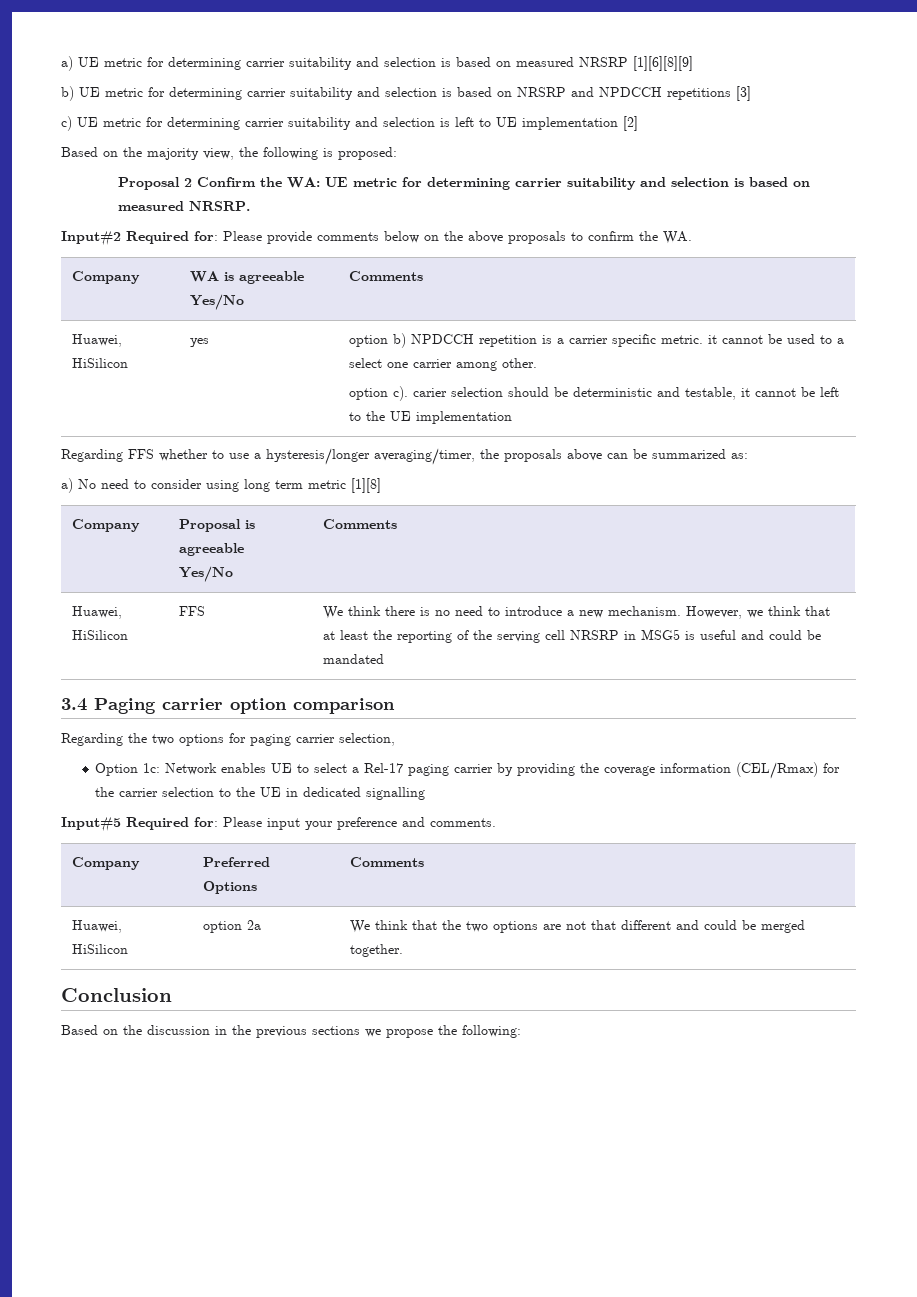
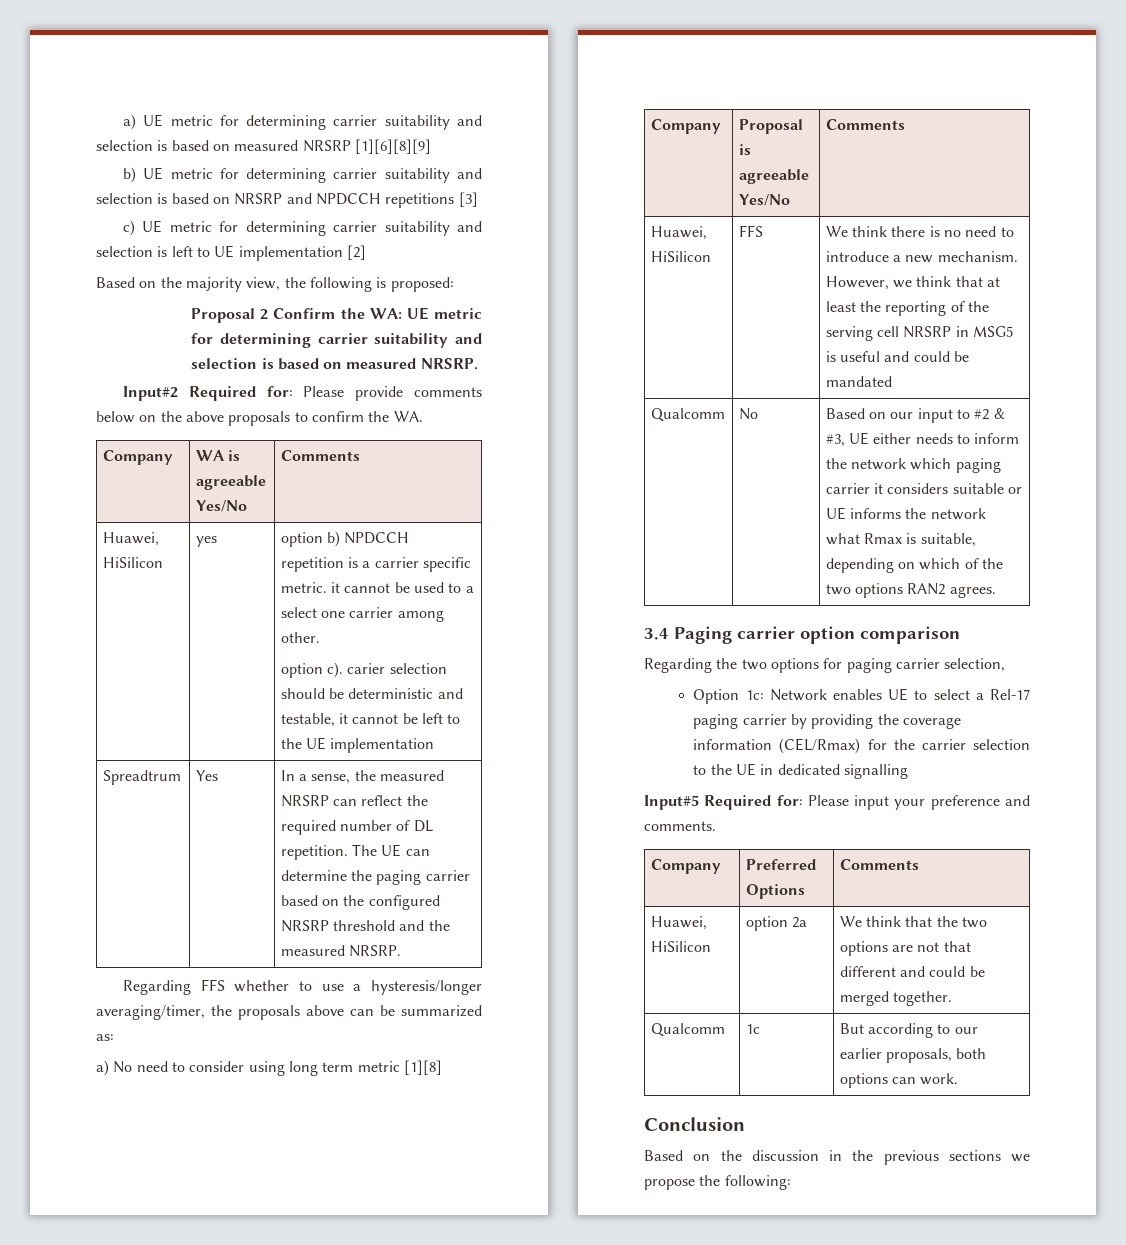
(513, 417) none -> [102,770,181,785] [195,770,218,781] [280,770,445,784] [280,795,428,807] [280,820,433,835] [280,844,430,860] [280,870,470,885] [280,895,440,910] [280,920,450,932] [280,945,402,957] // Spreadtrum | Yes | In a sense, the measured NRSRP can reflect the required number of DL repetition. The UE can determine the paging carrier based on the configured NRSRP threshold and the measured NRSRP.
(385, 659) none -> [650,408,725,422] [738,408,758,420] [825,408,1005,423] [825,432,1020,447] [825,458,1001,473] [825,483,1023,494] [825,507,986,520] [825,533,976,547] [825,558,1004,573] [825,583,996,598] // Qualcomm | No | Based on our input to #2 & #3, UE either needs to inform the network which paging carrier it considers suitable or UE informs the network what Rmax is suitable, depending on which of the two options RAN2 agrees.
(404, 950) none -> [650,1023,725,1037] [745,1024,760,1034] [839,1023,978,1038] [839,1048,987,1063] [839,1073,959,1088] // Qualcomm | 1c | But according to our earlier proposals, both options can work.

